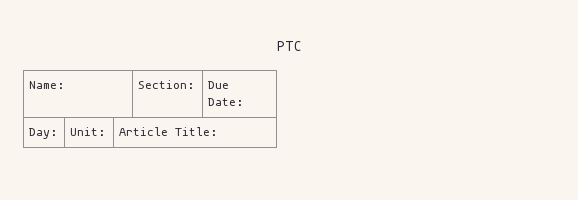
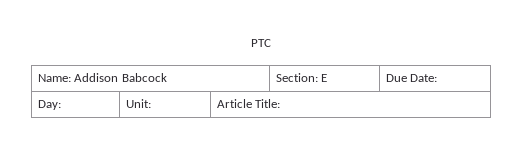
(65, 85) none -> [74,73,167,82] Addison Babcock
(195, 84) none -> [321,74,328,82] E

